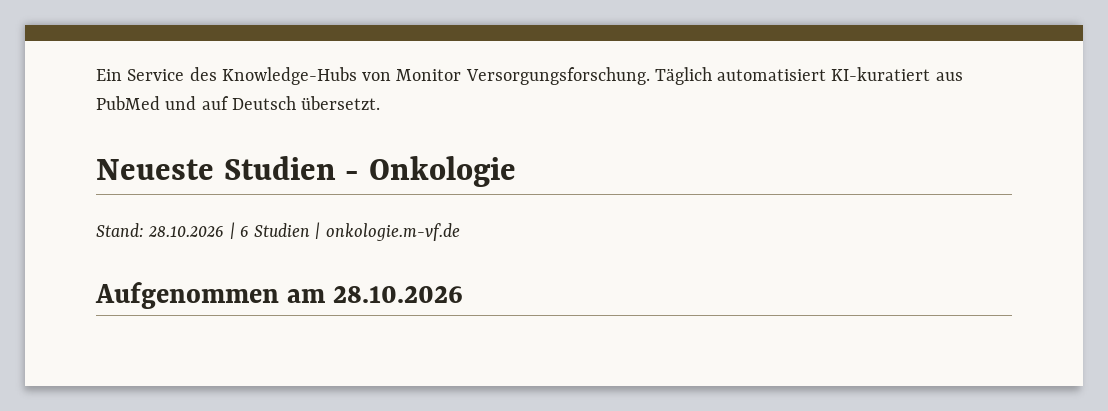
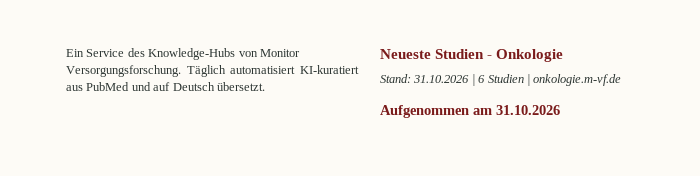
[148,226,225,237] 28.10.2026 -> [413,75,470,83] 31.10.2026
[333,286,464,303] 28.10.2026 -> [496,105,560,115] 31.10.2026

